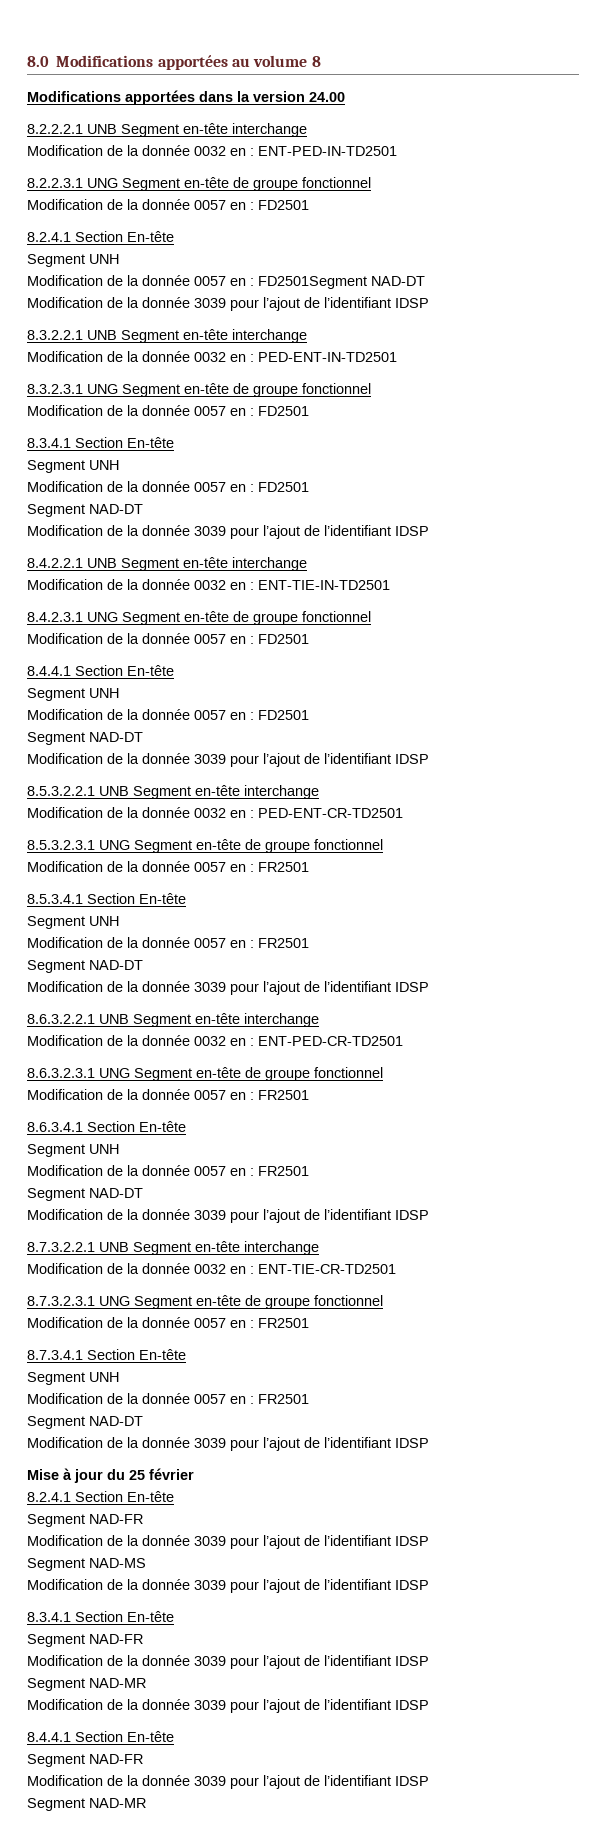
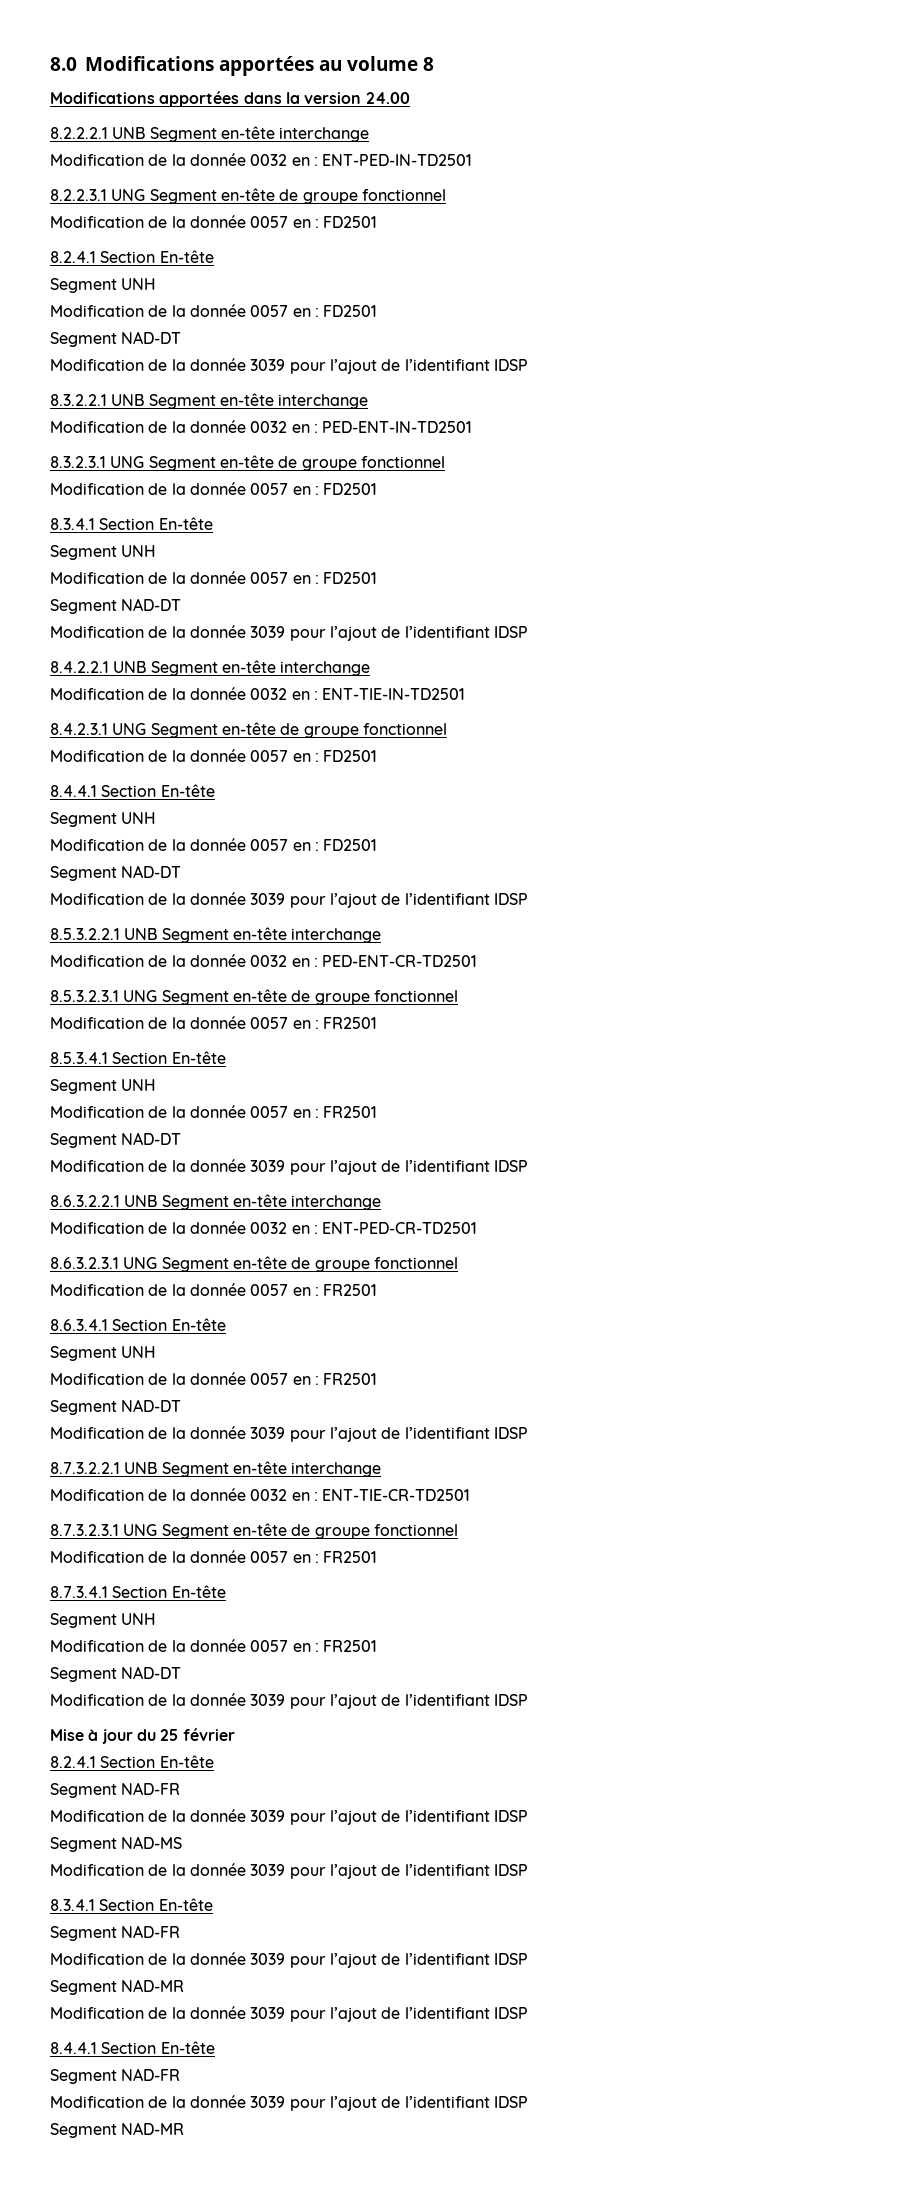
[258,276,367,289] FD2501Segment -> [323,305,378,317] [50,332,117,347] FD2501 // Segment

